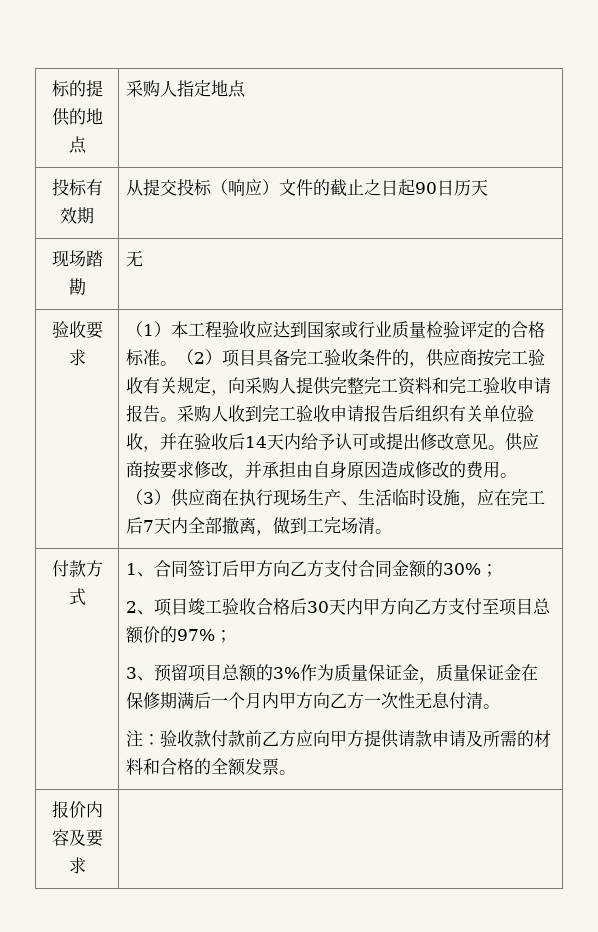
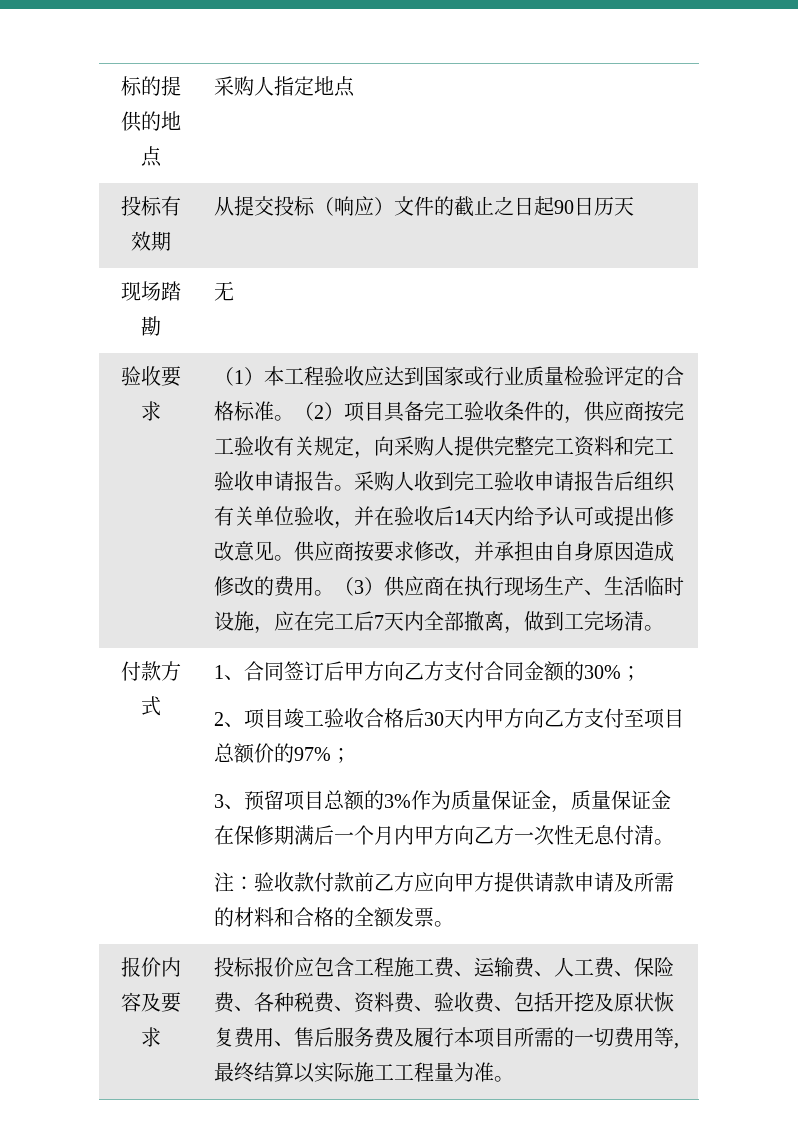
(86, 865) none -> [213,957,674,978] [213,992,674,1013] [213,1027,679,1049] [213,1062,514,1083] 投标报价应包含工程施工费、运输费、人工费、保险费、各种税费、资料费、验收费、包括开挖及原状恢复费用、售后服务费及履行本项目所需的一切费用等,最终结算以实际施工工程量为准。

